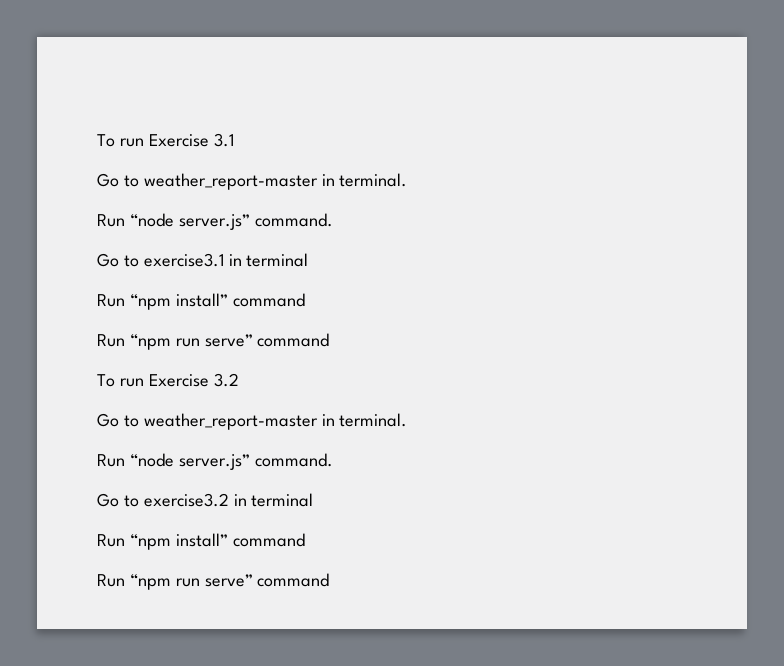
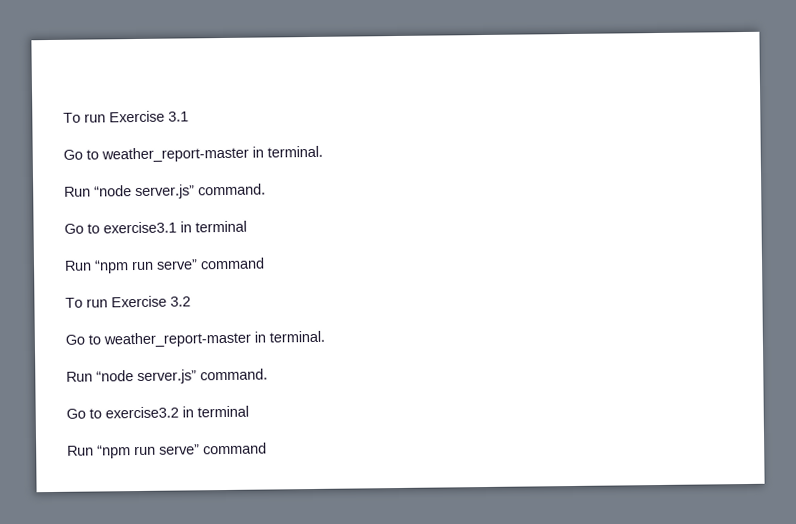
[97,293,305,310] // Run “npm install” command -> (247, 226) none
[97,533,305,550] // Run “npm install” command -> (249, 411) none

